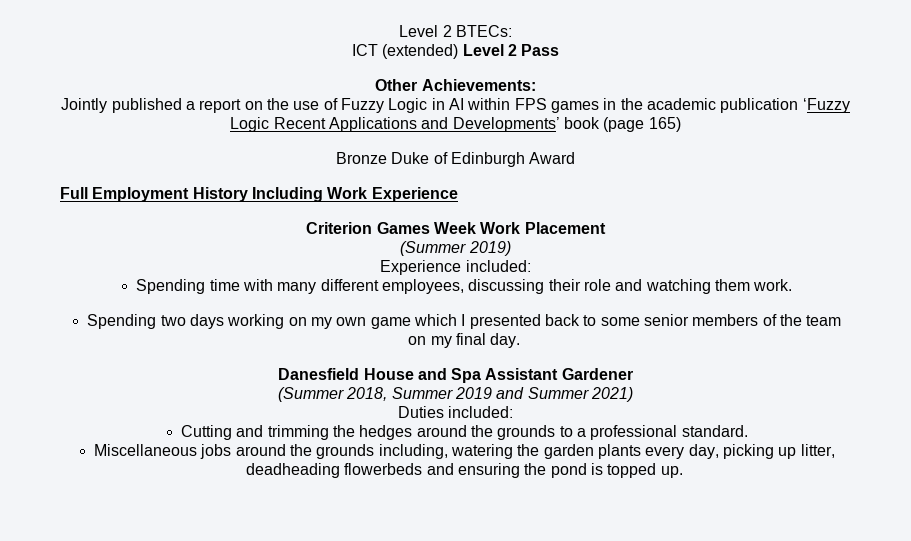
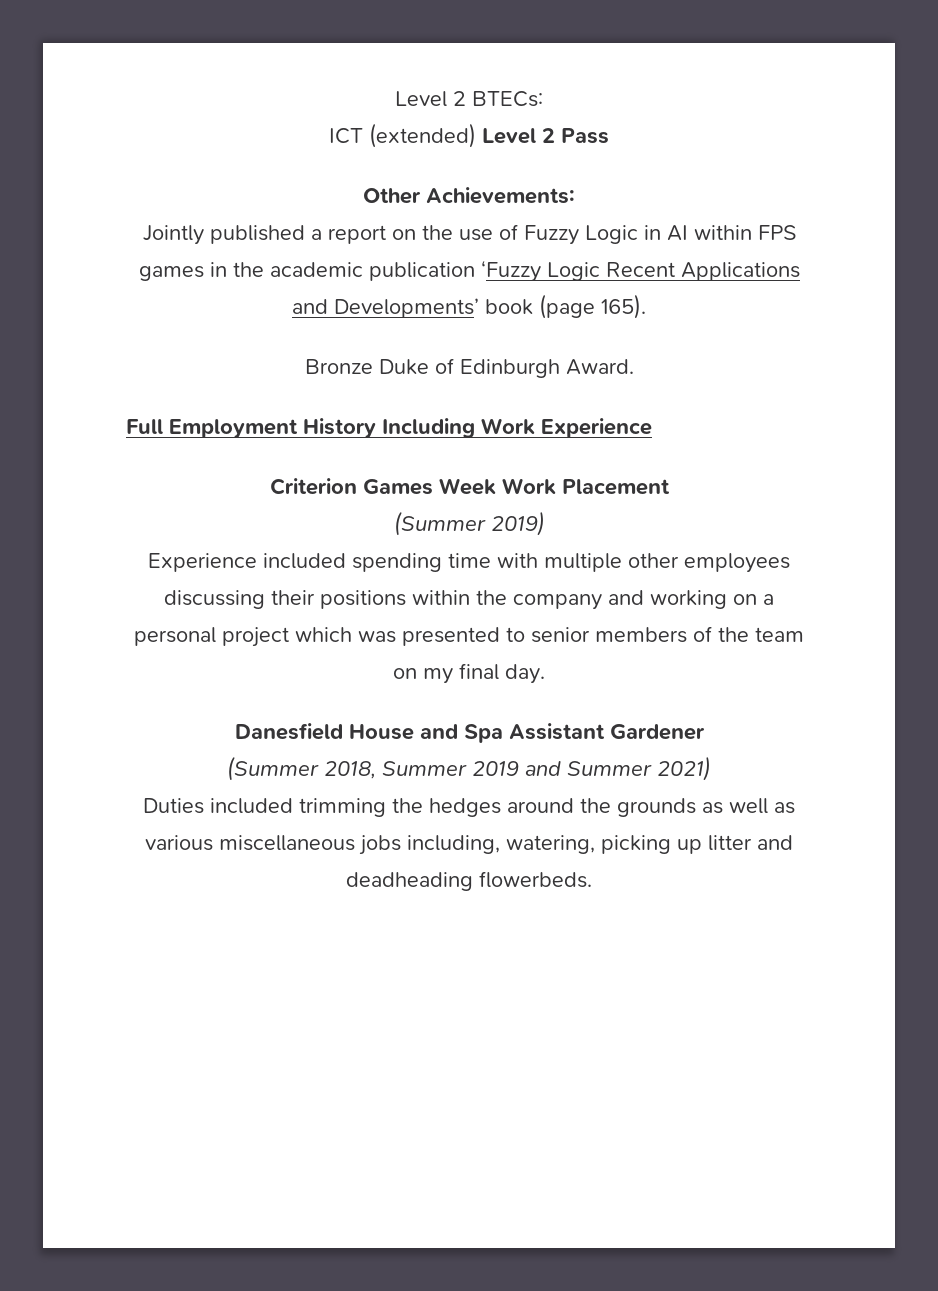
[648,117,681,132] 165) -> [601,294,646,319] 165).
[529,152,576,164] Award -> [565,359,634,375] Award.
[465,260,531,272] [136,279,793,294] [87,314,640,329] included: // Spending time with many different employees, discussing their role and watching them work. // Spending two days working on my own game which I presented back to some -> [263,553,790,573] [164,590,774,610] [134,627,525,647] included spending time with multiple other employees discussing their positions within the company and working on a personal project which was presented to
[448,406,514,418] [181,425,264,440] included: // Cutting and -> [210,798,293,814] included
[559,425,748,440] [94,444,835,459] [246,463,683,478] to a professional standard. // Miscellaneous jobs around the grounds including, watering the garden plants every day, picking up litter, deadheading flowerbeds and ensuring the pond is topped up. -> [702,798,795,814] [145,835,793,855] [346,871,592,891] as well as various miscellaneous jobs including, watering, picking up litter and deadheading flowerbeds.

